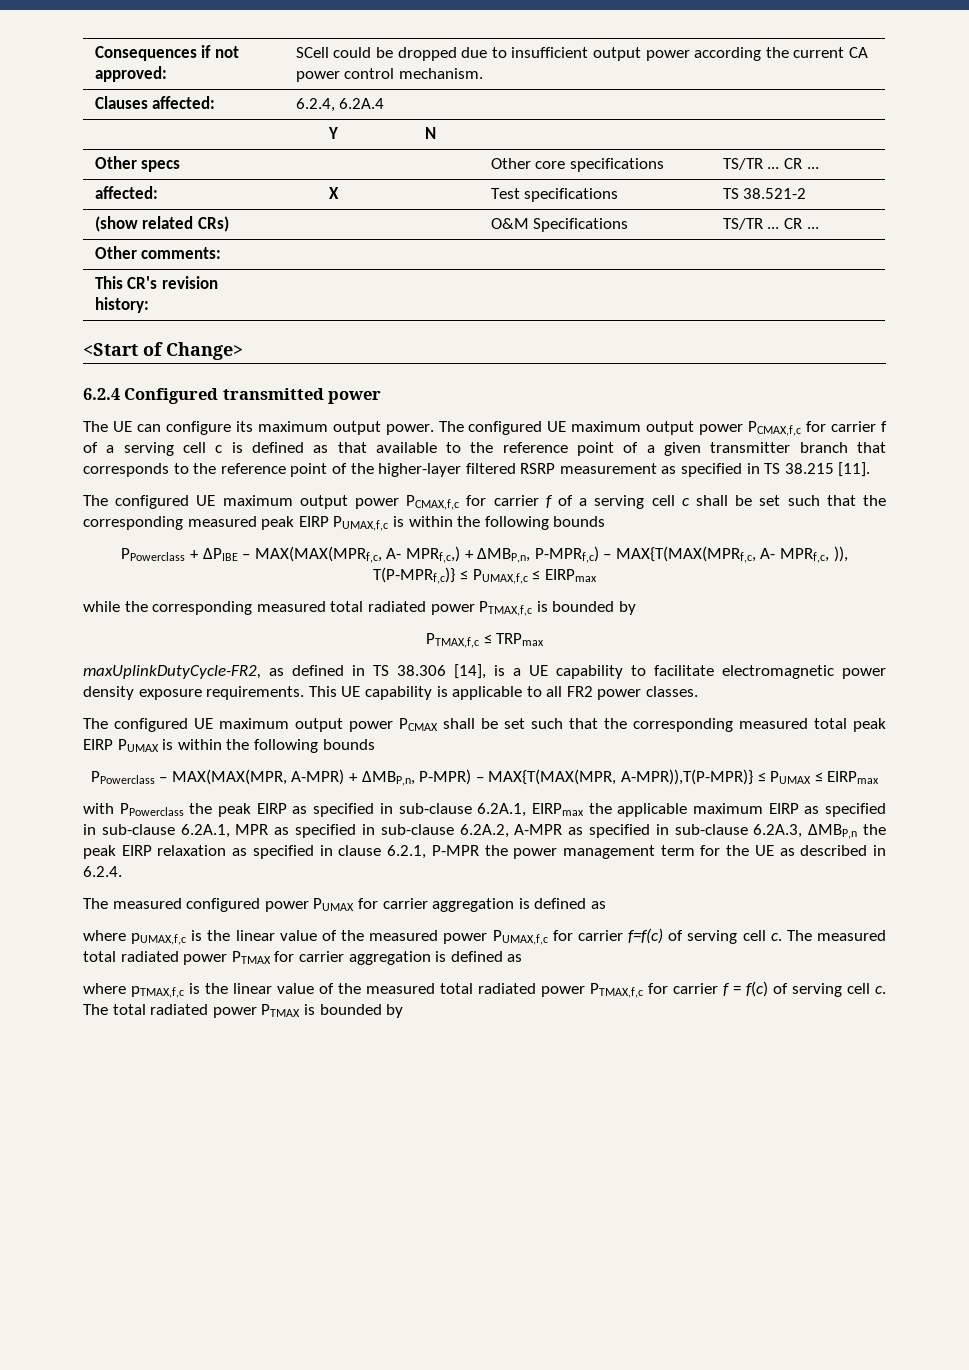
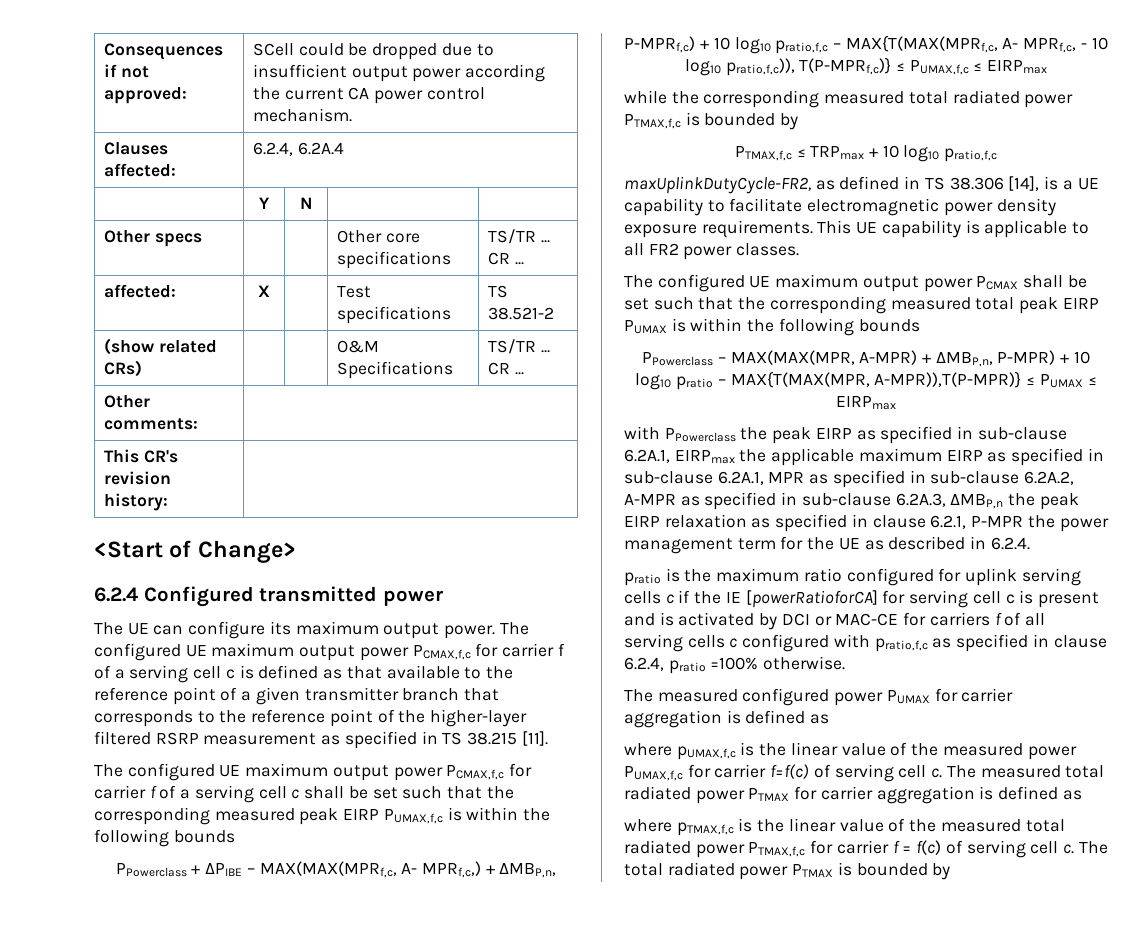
[603,546,848,563] – MAX{T(MAX(MPRf,c, A- MPRf,c, )), -> [700,35,1108,54] [684,58,795,76] + 10 log10 pratio,f,c – MAX{T(MAX(MPRf,c, A- MPRf,c, - 10 log10 pratio,f,c)),
(545, 639) none -> [869,145,998,162] + 10 log10 pratio,f,c
(472, 777) none -> [1060,351,1090,364] [635,373,714,390] + 10 log10 pratio
(122, 871) none -> [624,568,1081,586] [624,590,1099,608] [624,612,1045,630] [624,634,1107,652] [624,656,846,674] // pratio is the maximum ratio configured for uplink serving cells c if the IE [powerRatioforCA] for serving cell c is present and is activated by DCI or MAC-CE for carriers f of all serving cells c configured with pratio,f,c as specified in clause 6.2.4, pratio =100% otherwise.

